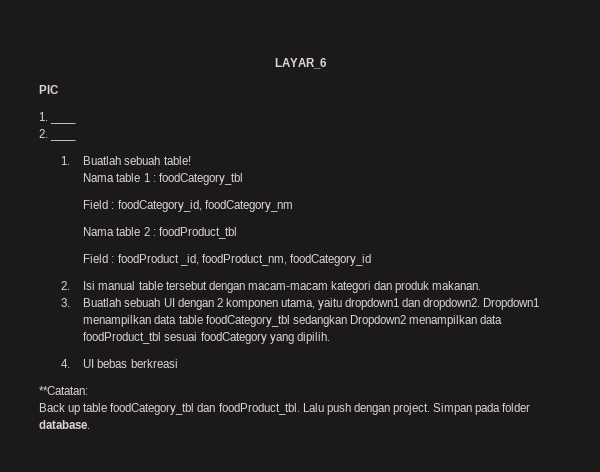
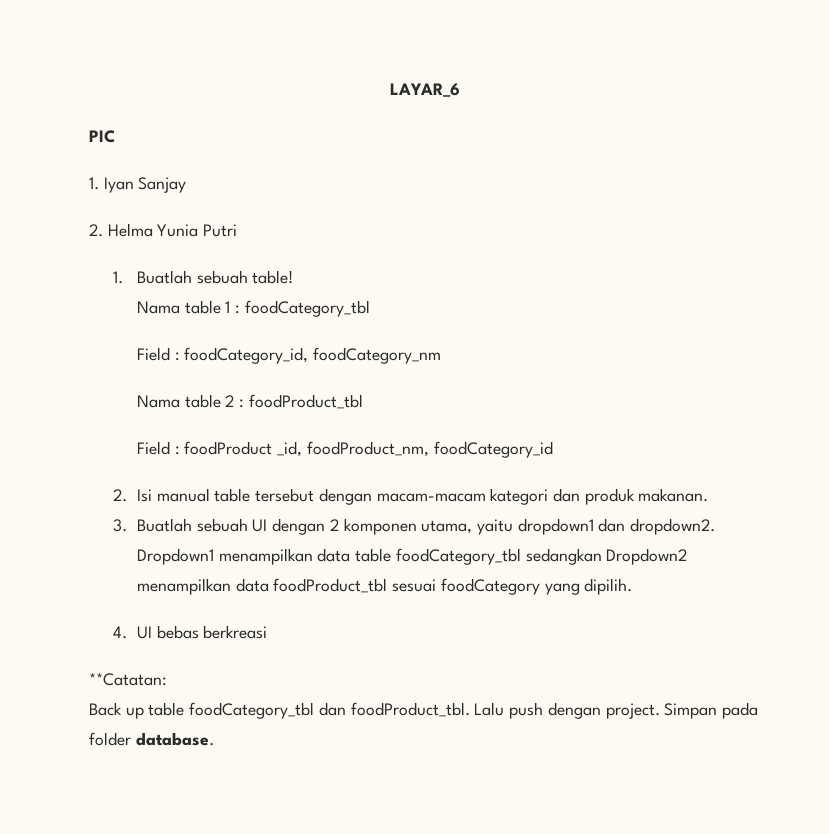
[50,121,77,124] [39,129,48,138] [50,138,77,141] ____ // 2. ____ -> [103,177,187,193] [89,223,238,237] Iyan Sanjay // 2. Helma Yunia Putri

